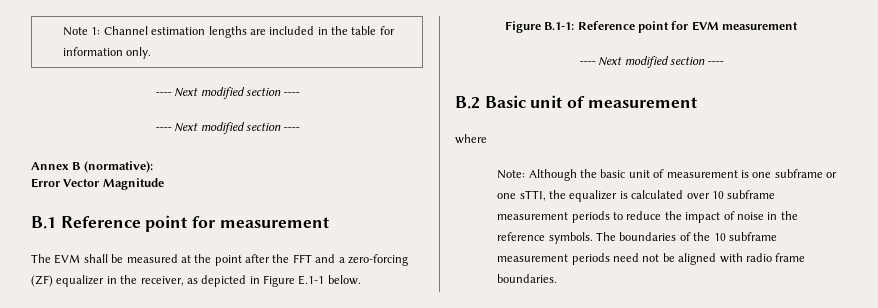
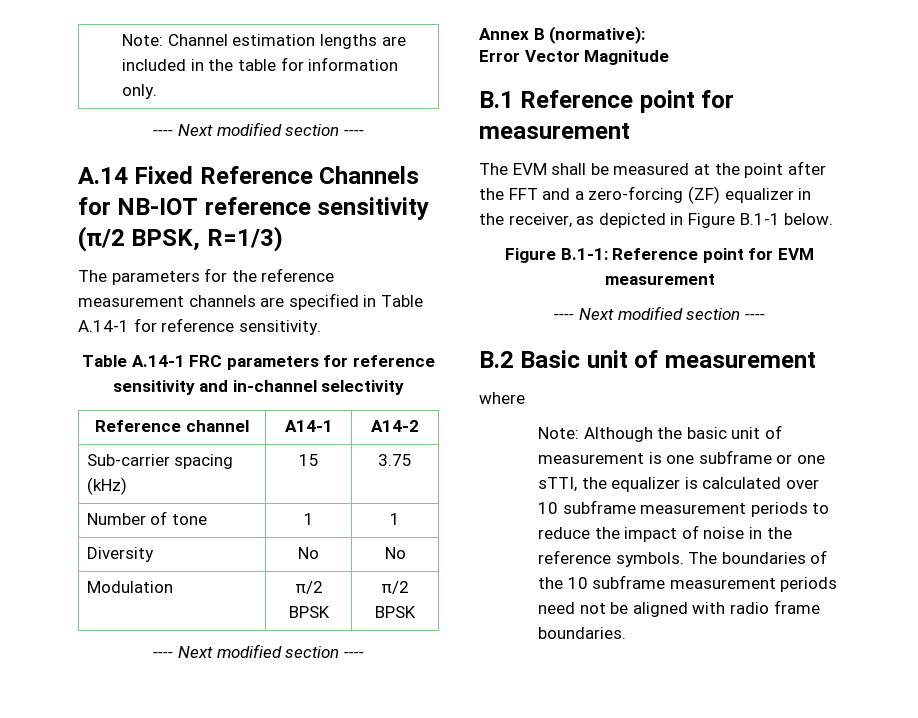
[63,27,101,36] Note 1: -> [122,34,164,46] Note:
(301, 94) none -> [78,166,420,184] [78,197,430,220] [78,226,283,252] [78,268,335,285] [78,293,423,310] [78,318,321,335] [82,355,435,370] [112,380,405,395] [95,420,249,432] [284,420,333,432] [371,420,419,432] [86,454,234,469] [86,477,127,495] [298,454,319,466] [378,454,412,466] [86,511,207,525] [303,513,314,525] [390,513,400,525] [86,547,154,562] [298,547,319,559] [384,547,406,559] [86,581,173,593] [294,581,323,594] [288,606,330,618] [381,581,409,594] [375,606,416,618] // A.14 Fixed Reference Channels for NB-IOT reference sensitivity (π/2 BPSK, R=1/3) // The parameters for the reference measurement channels are specified in Table A.14-1 for reference sensitivity. // Table A.14-1 FRC parameters for reference sensitivity and in-channel selectivity // Reference channel | A14-1 | A14-2 // Sub-carrier spacing (kHz) | 15 | 3.75 // Number of tone | 1 | 1 // Diversity | No | No // Modulation | π/2 BPSK | π/2 BPSK
[298,275,325,285] E.1-1 -> [739,213,780,225] B.1-1

